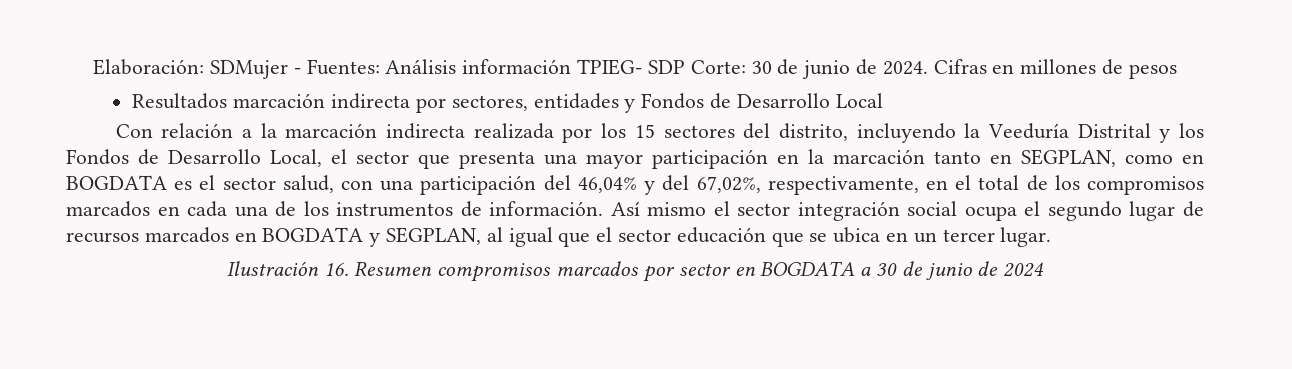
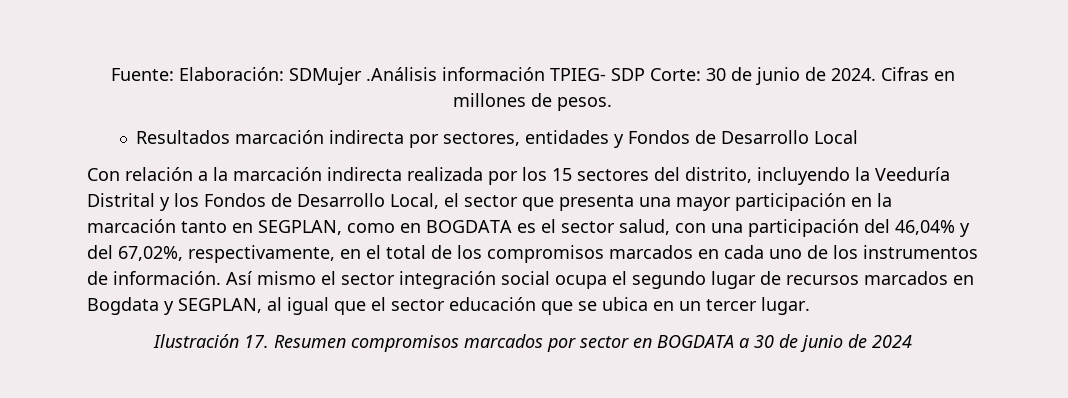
(93, 67) none -> [110,68,174,81] Fuente:
[293,59,457,75] - Fuentes: Análisis -> [365,67,437,81] .Análisis
[1128,64,1177,79] pesos -> [557,97,612,111] pesos.
[234,206,268,217] una -> [769,249,802,259] uno
[262,227,364,242] BOGDATA -> [87,297,159,315] Bogdata
[323,262,349,276] 16. -> [243,335,269,348] 17.

